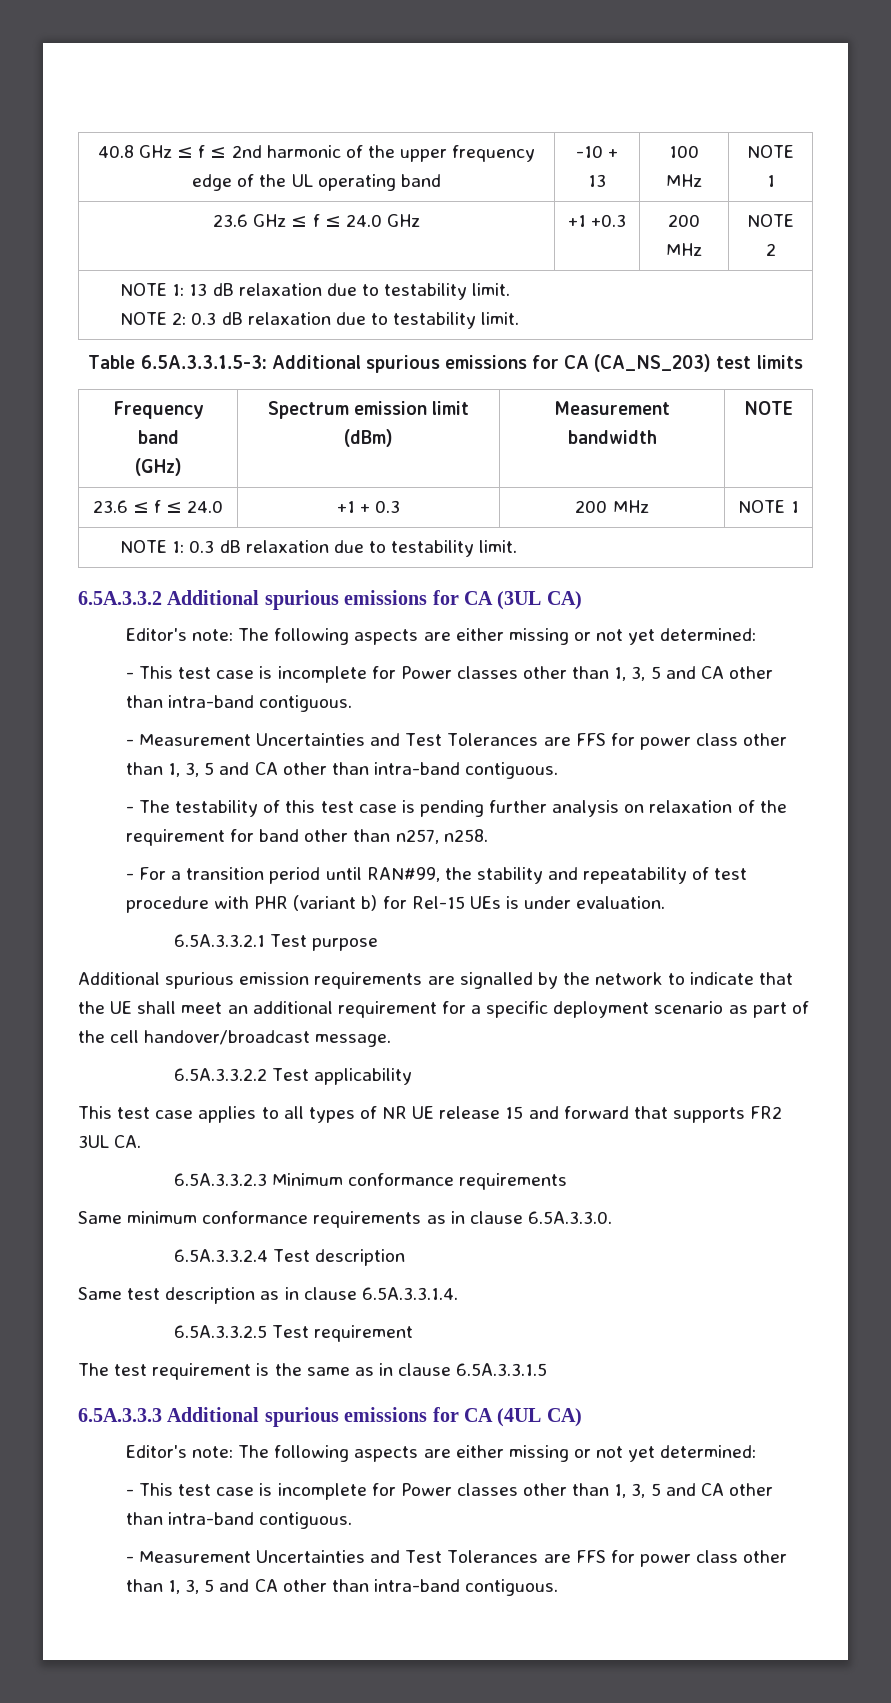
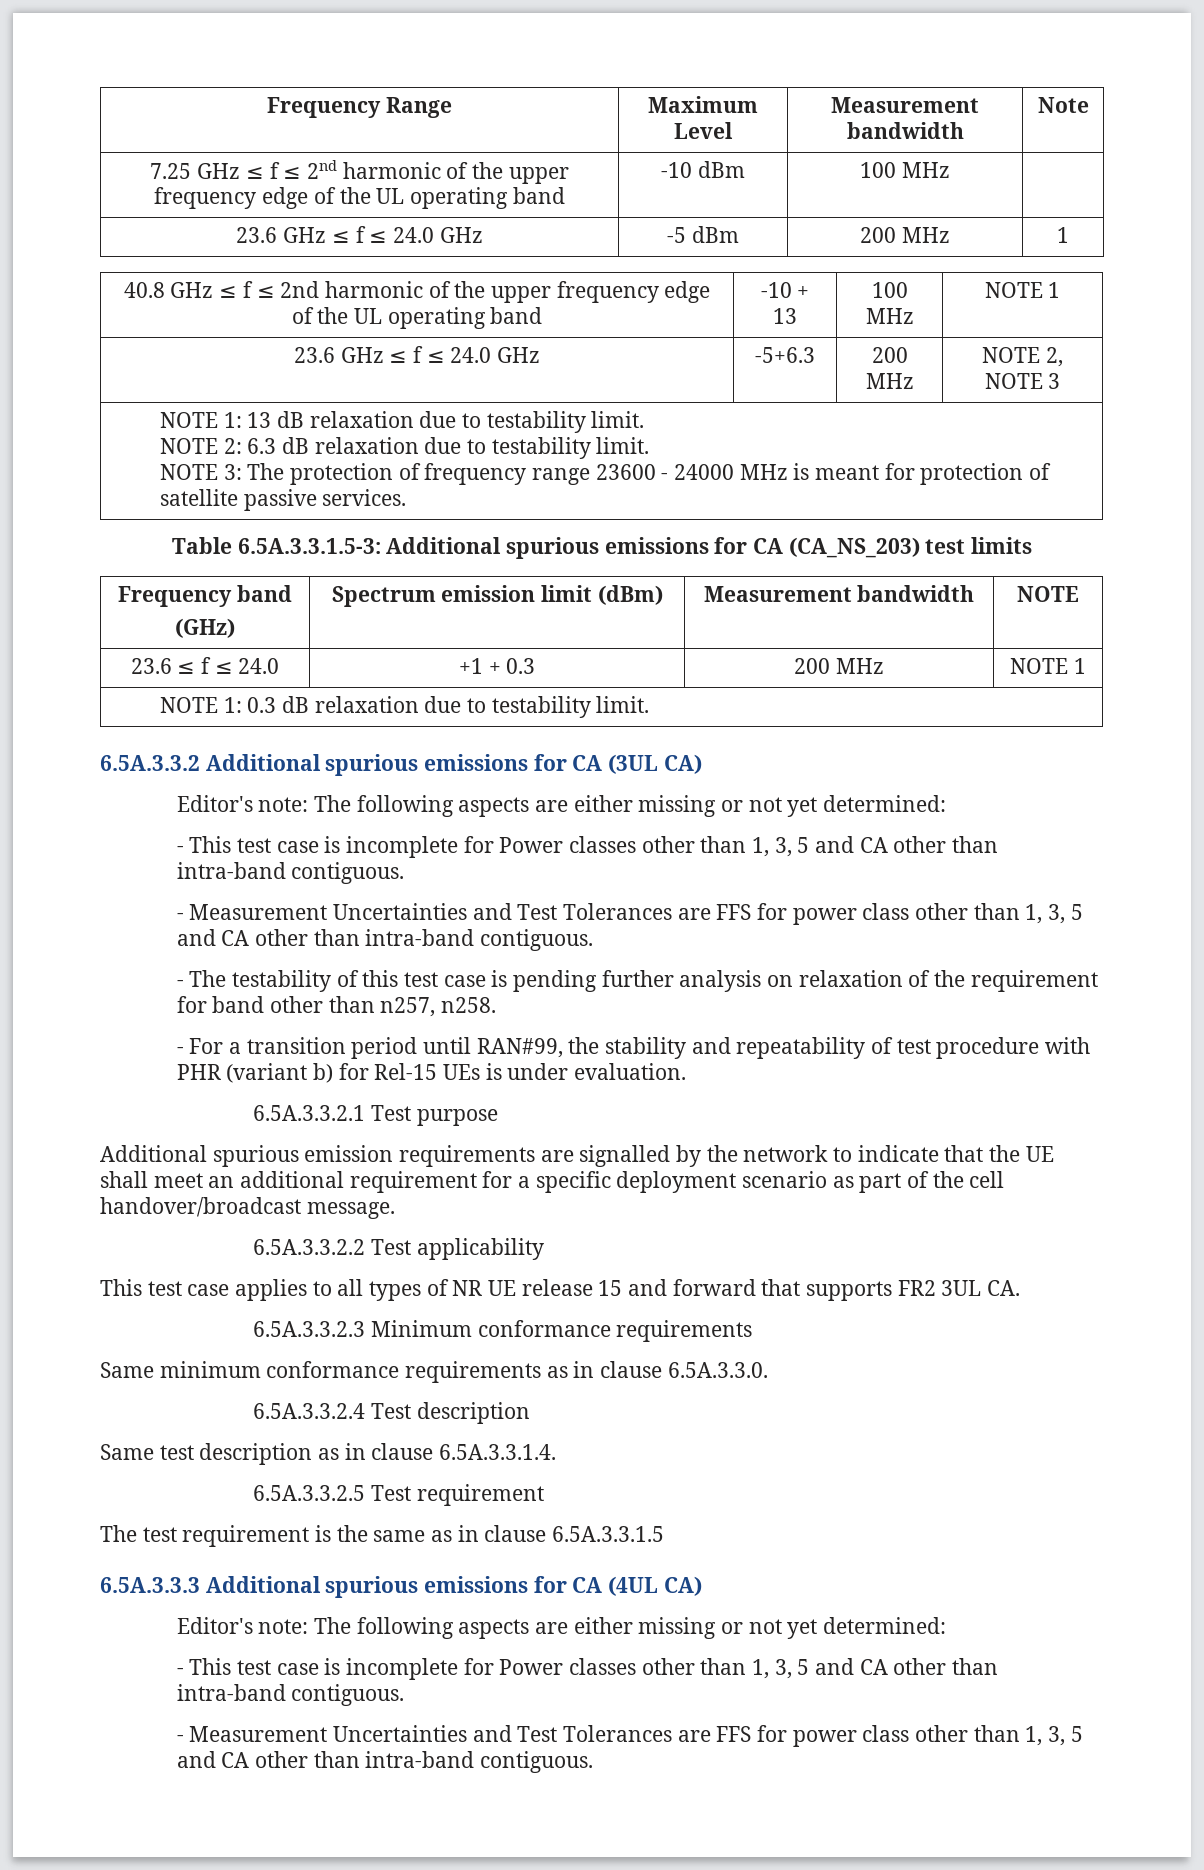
(97, 151) none -> [267,97,452,118] [648,96,758,113] [674,122,733,139] [831,97,979,113] [846,122,964,139] [1037,97,1089,113] [150,160,569,184] [154,187,565,209] [661,161,745,178] [860,162,950,178] [236,226,483,243] [667,226,739,243] [860,227,950,243] [1057,227,1069,243] Frequency Range | Maximum Level | Measurement bandwidth | Note // 7.25 GHz ≤ f ≤ 2nd harmonic of the upper frequency edge of the UL operating band | -10 dBm | 100 MHz | // 23.6 GHz ≤ f ≤ 24.0 GHz | -5 dBm | 200 MHz | 1 //
[567,214,627,227] [668,214,700,227] [666,243,702,256] [747,214,794,227] [765,243,776,256] +1 +0.3 | 200 MHz | NOTE 2 -> [755,347,815,363] [871,347,908,363] [865,373,914,389] [982,347,1063,367] [984,373,1061,389] -5+6.3 | 200 MHz | NOTE 2, NOTE 3
[191,312,520,329] 0.3 dB relaxation due to testability limit. -> [247,437,650,459] [160,463,1052,485] [160,489,407,511] 6.3 dB relaxation due to testability limit. // NOTE 3: The protection of frequency range 23600 - 24000 MHz is meant for protection of satellite passive services.

